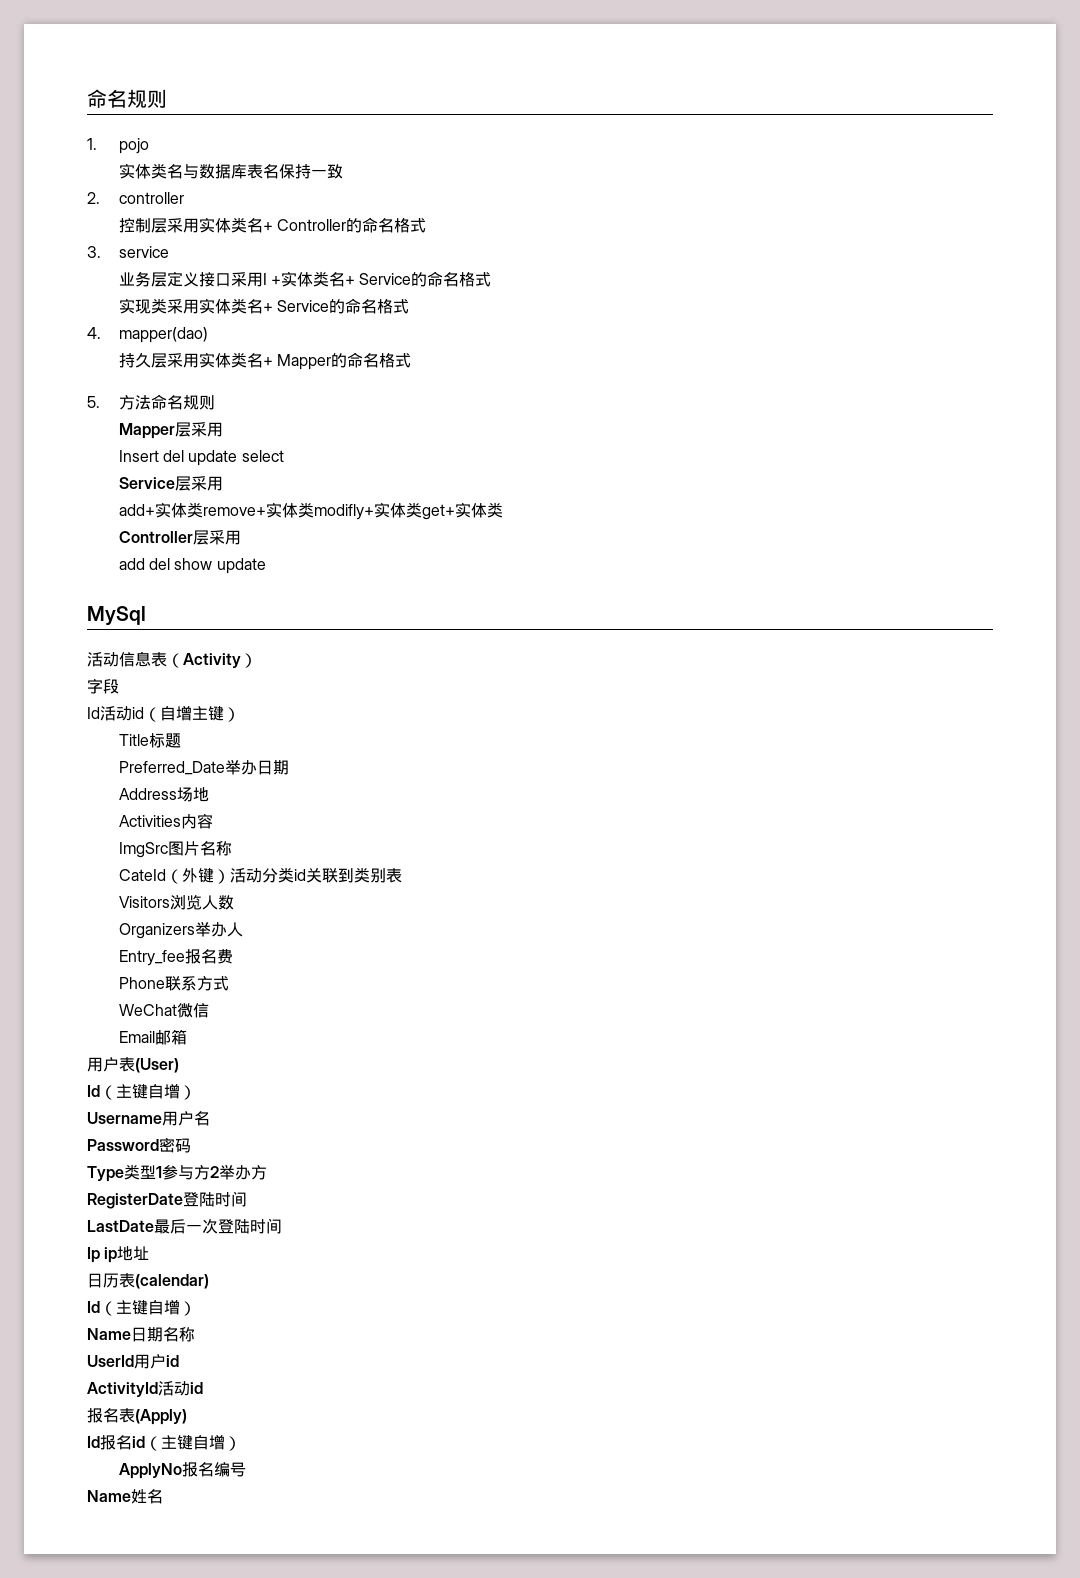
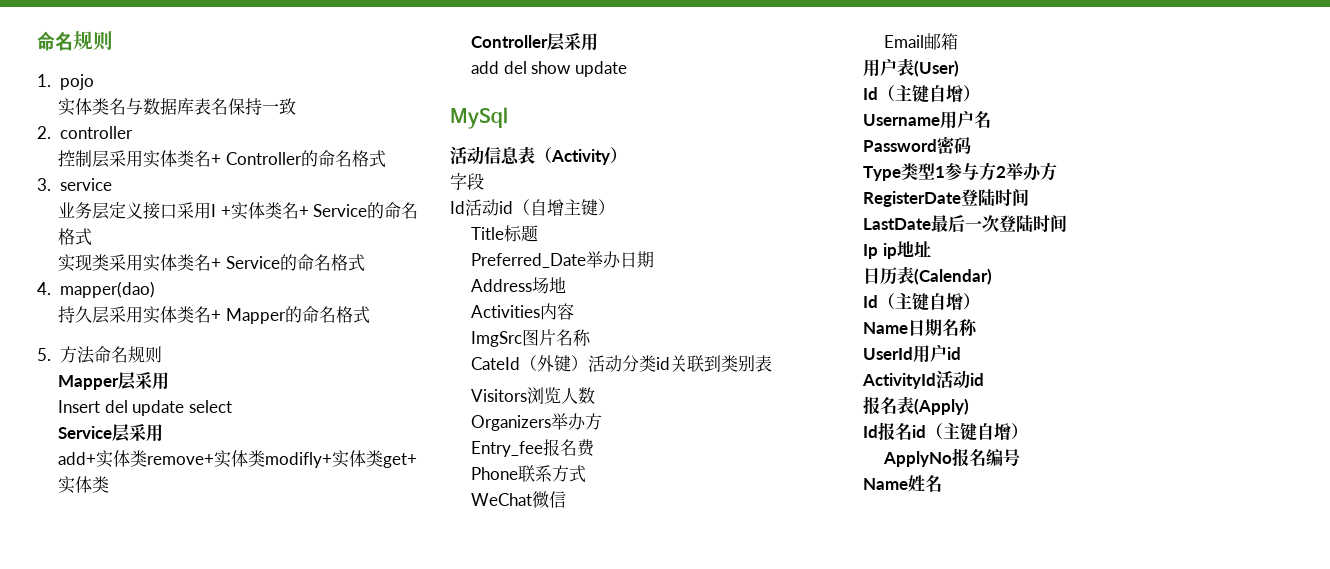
[226,922,243,937] 人 -> [585,413,603,430] 方
[135,1274,209,1289] (calendar) -> [914,268,992,285] (Calendar)

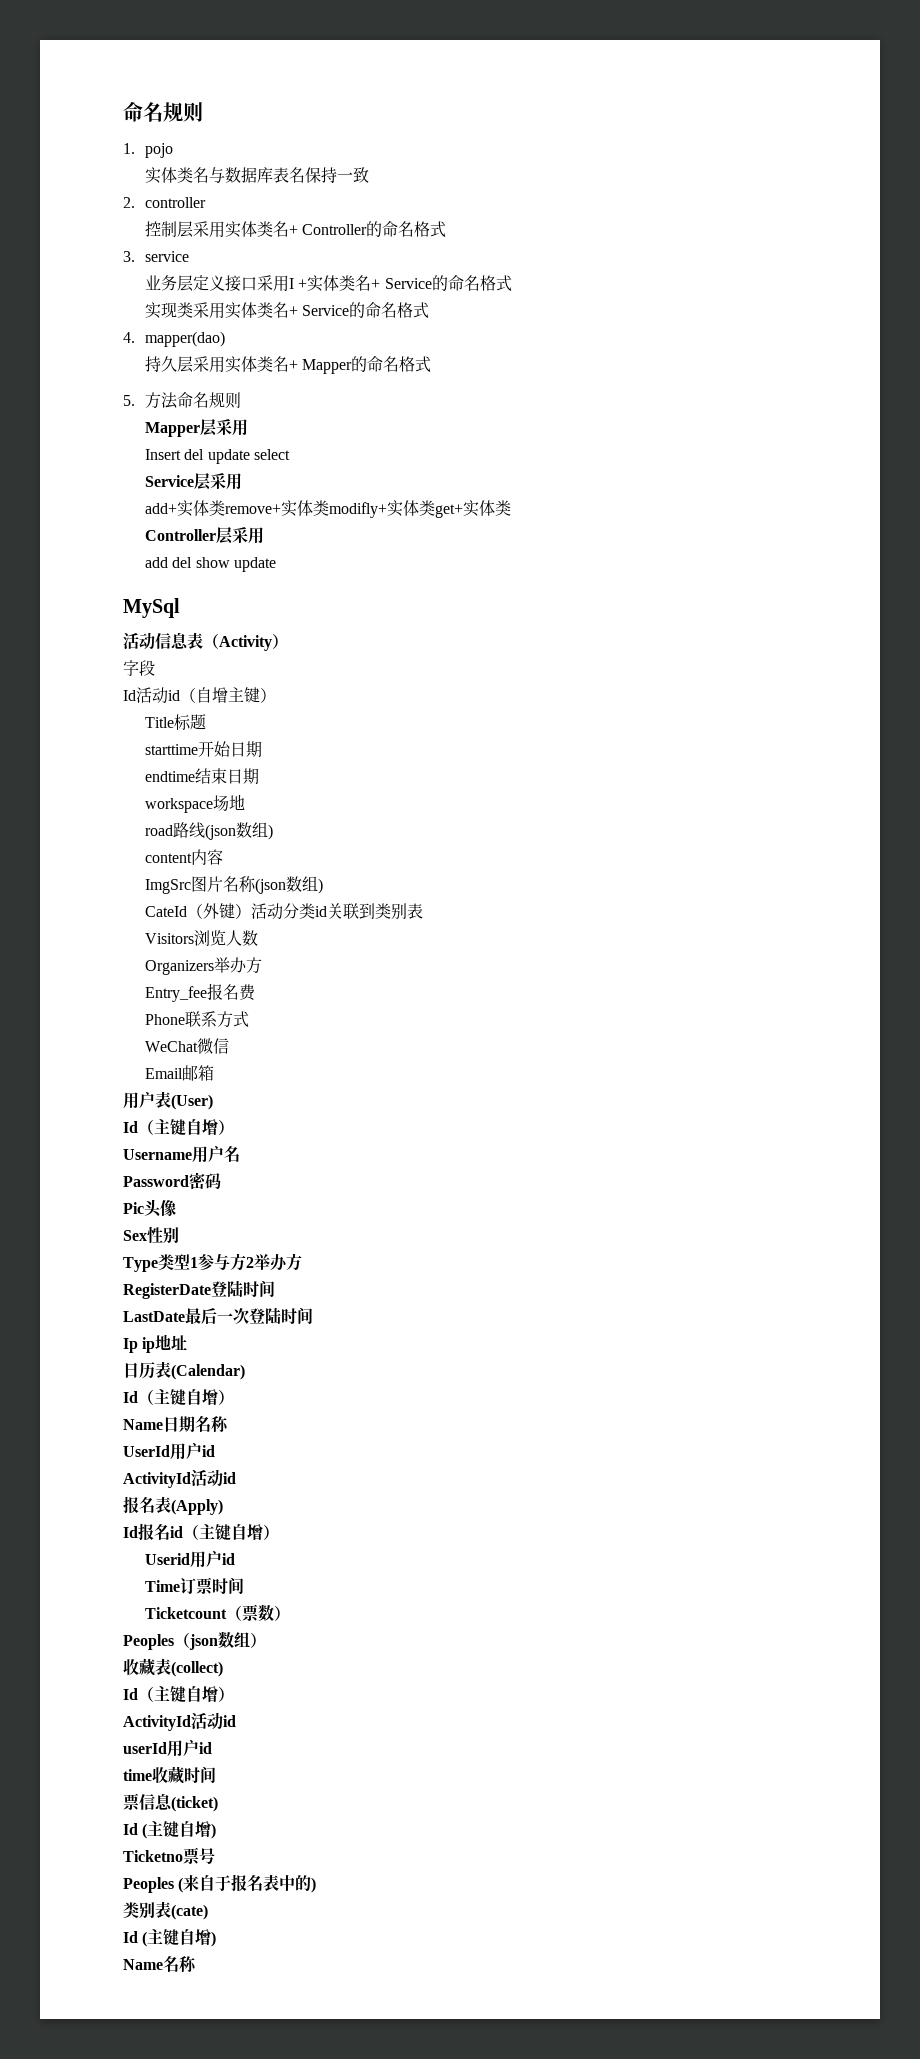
[471,251,655,268] [471,277,567,294] [471,305,541,318] Preferred_Date举办日期 // Address场地 // Activities -> [145,741,263,757] [145,768,260,784] [145,794,246,813] [145,822,274,840] [145,853,193,863] starttime开始日期 // endtime结束日期 // workspace场地 // road路线(json数组) // content
(592, 337) none -> [255,876,324,894] (json数组)
(971, 145) none -> [123,1199,176,1217] [123,1226,179,1243] // Pic头像 // Sex性别
[883,448,1021,467] [863,475,942,492] ApplyNo报名编号 // Name姓名 -> [145,1550,236,1568] [145,1577,245,1595] [145,1604,291,1622] [123,1631,266,1650] [123,1658,223,1677] [123,1686,234,1703] [123,1712,236,1731] [123,1739,212,1757] [123,1766,216,1784] [123,1793,218,1812] [123,1821,217,1839] [123,1847,215,1865] [123,1874,317,1893] [123,1901,208,1920] [123,1929,217,1947] [123,1955,197,1973] Userid用户id // Time订票时间 // Ticketcount（票数） // Peoples（json数组） // 收藏表(collect) // Id（主键自增） // ActivityId活动id // userId用户id // time收藏时间 // 票信息(ticket) // Id (主键自增) // Ticketno票号 // Peoples (来自于报名表中的) // 类别表(cate) // Id (主键自增) // Name名称

